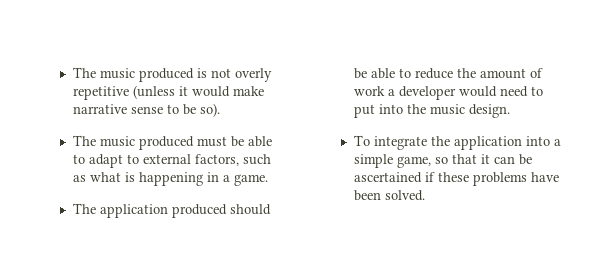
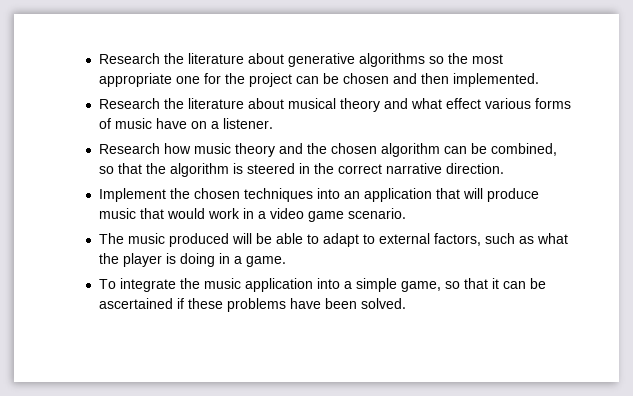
[72,67,272,82] [72,85,264,100] [72,103,220,117] [72,135,227,150] The music produced is not overly repetitive (unless it would make narrative sense to be so). // The music produced must -> [98,53,503,67] [98,73,539,87] [98,98,571,112] [98,118,273,129] [98,143,557,157] [98,163,504,177] [98,188,539,202] [98,208,406,222] [98,233,252,247] Research the literature about generative algorithms so the most appropriate one for the project can be chosen and then implemented. // Research the literature about musical theory and what effect various forms of music have on a listener. // Research how music theory and the chosen algorithm can be combined, so that the algorithm is steered in the correct narrative direction. // Implement the chosen techniques into an application that will produce music that would work in a video game scenario. // The music produced will
[124,172,203,186] is happening -> [98,253,215,267] the player is doing
[72,203,271,218] [353,68,543,79] [353,86,543,100] [353,104,510,118] // The application produced should be able to reduce the amount of work a developer would need to put into the music design. -> (286, 261) none
(450, 141) none -> [203,278,241,289] music

